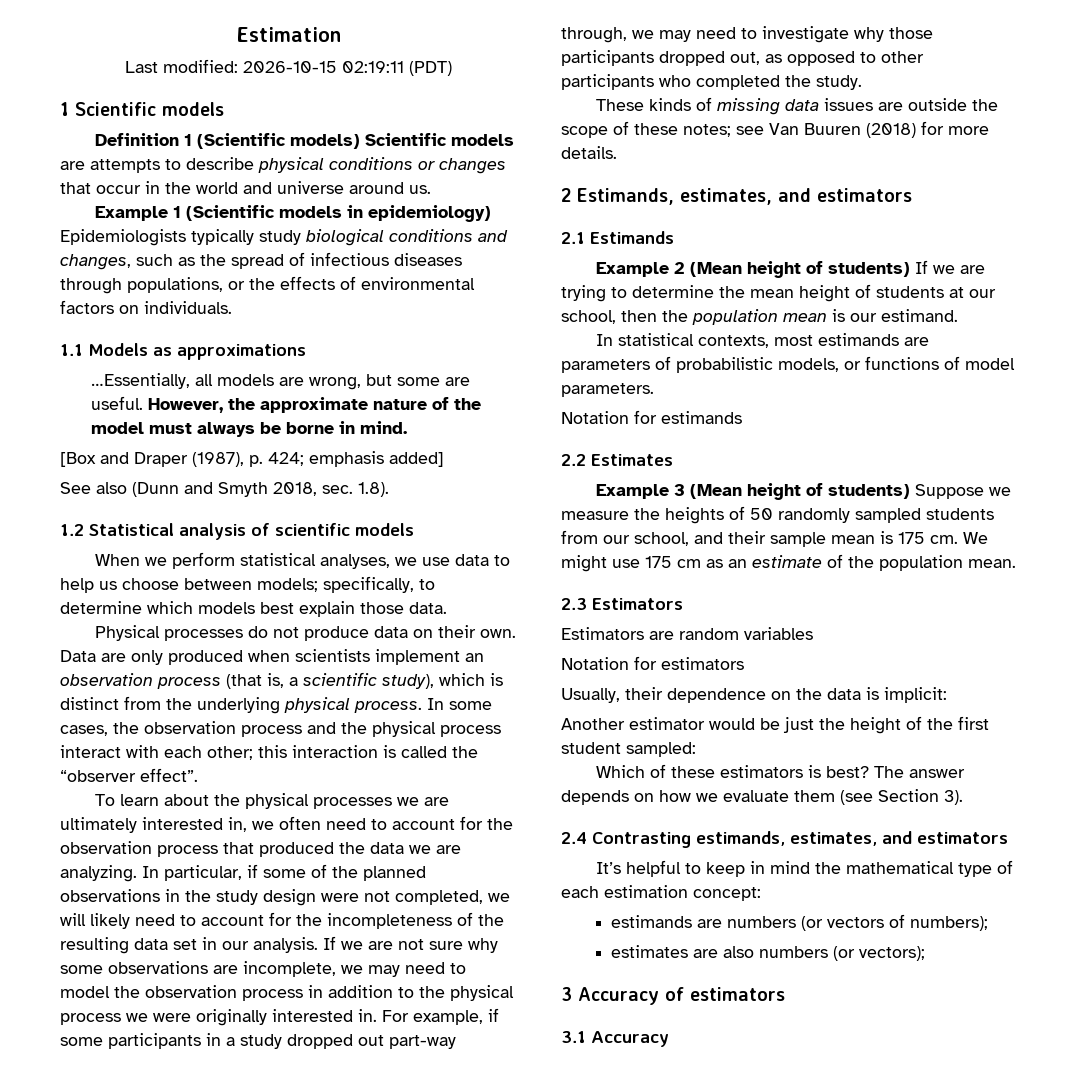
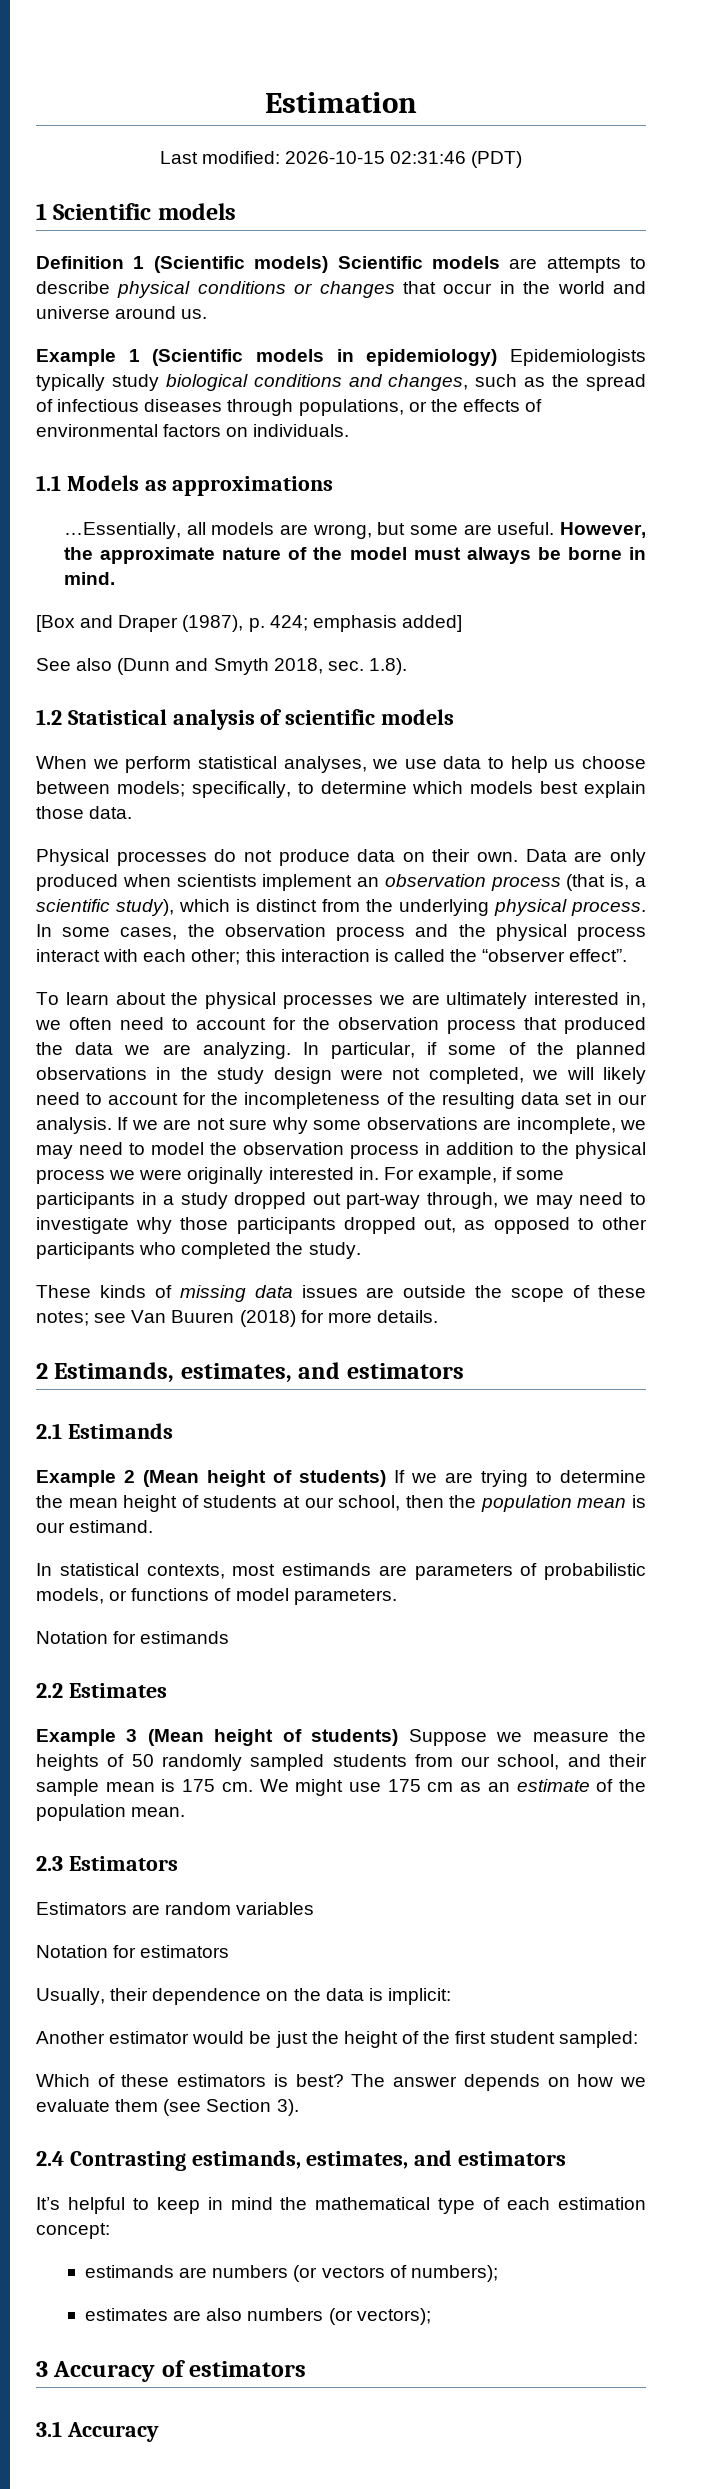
[342,61,404,73] 02:19:11 -> [390,151,467,164] 02:31:46

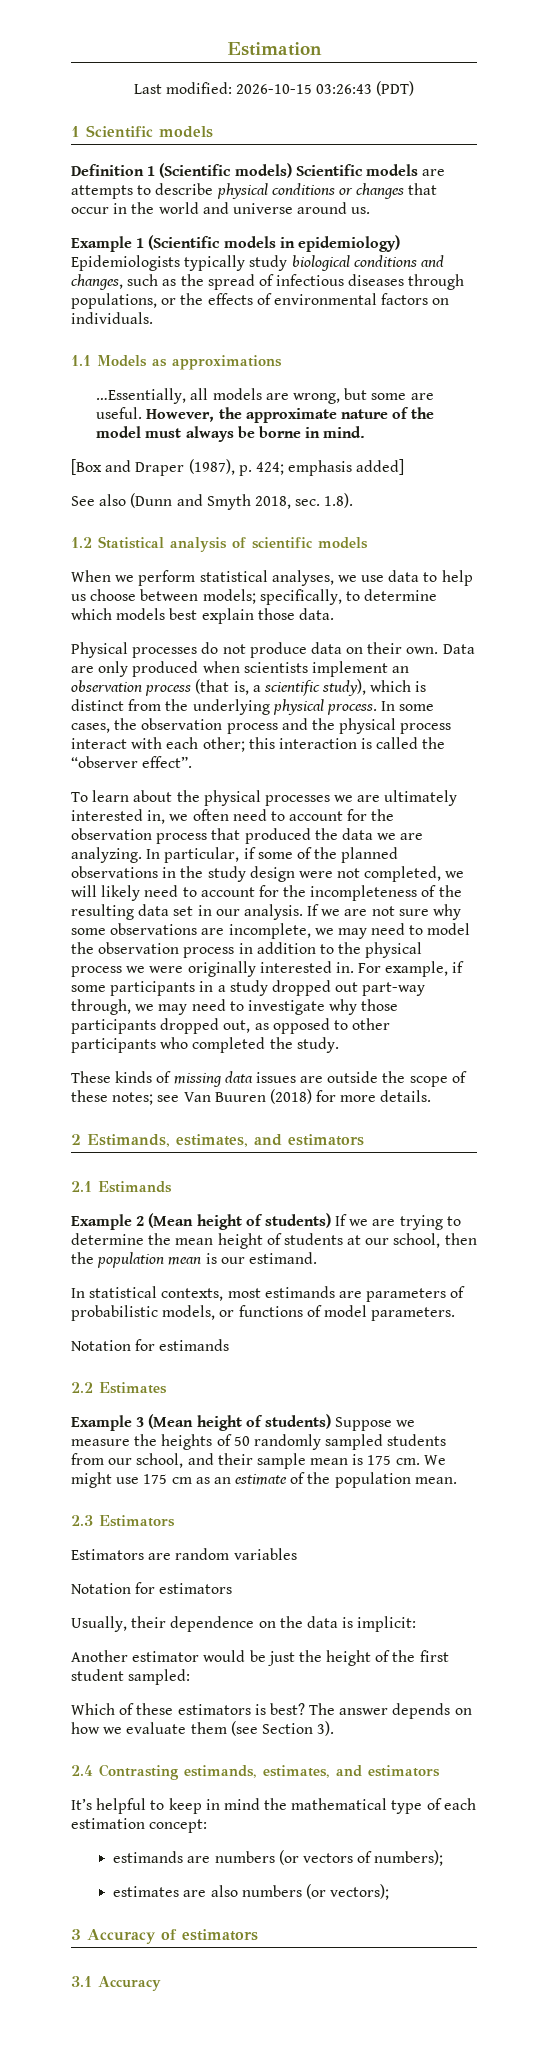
[390,151,467,164] 02:31:46 -> [316,84,373,94] 03:26:43

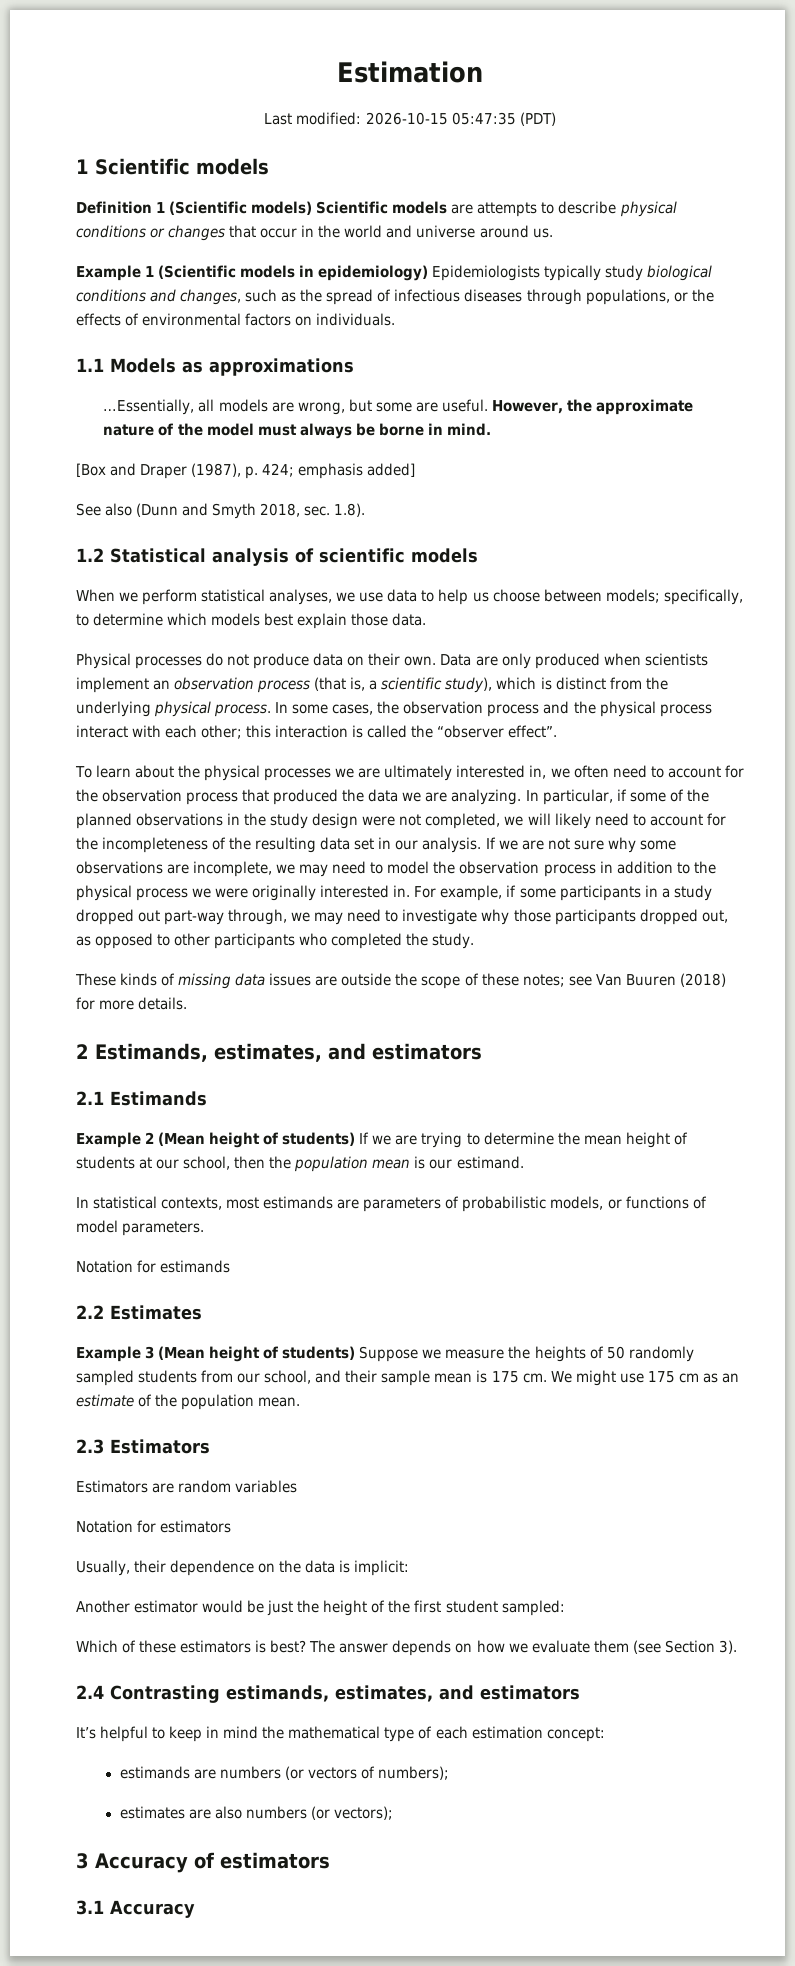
[316,84,373,94] 03:26:43 -> [451,112,516,125] 05:47:35

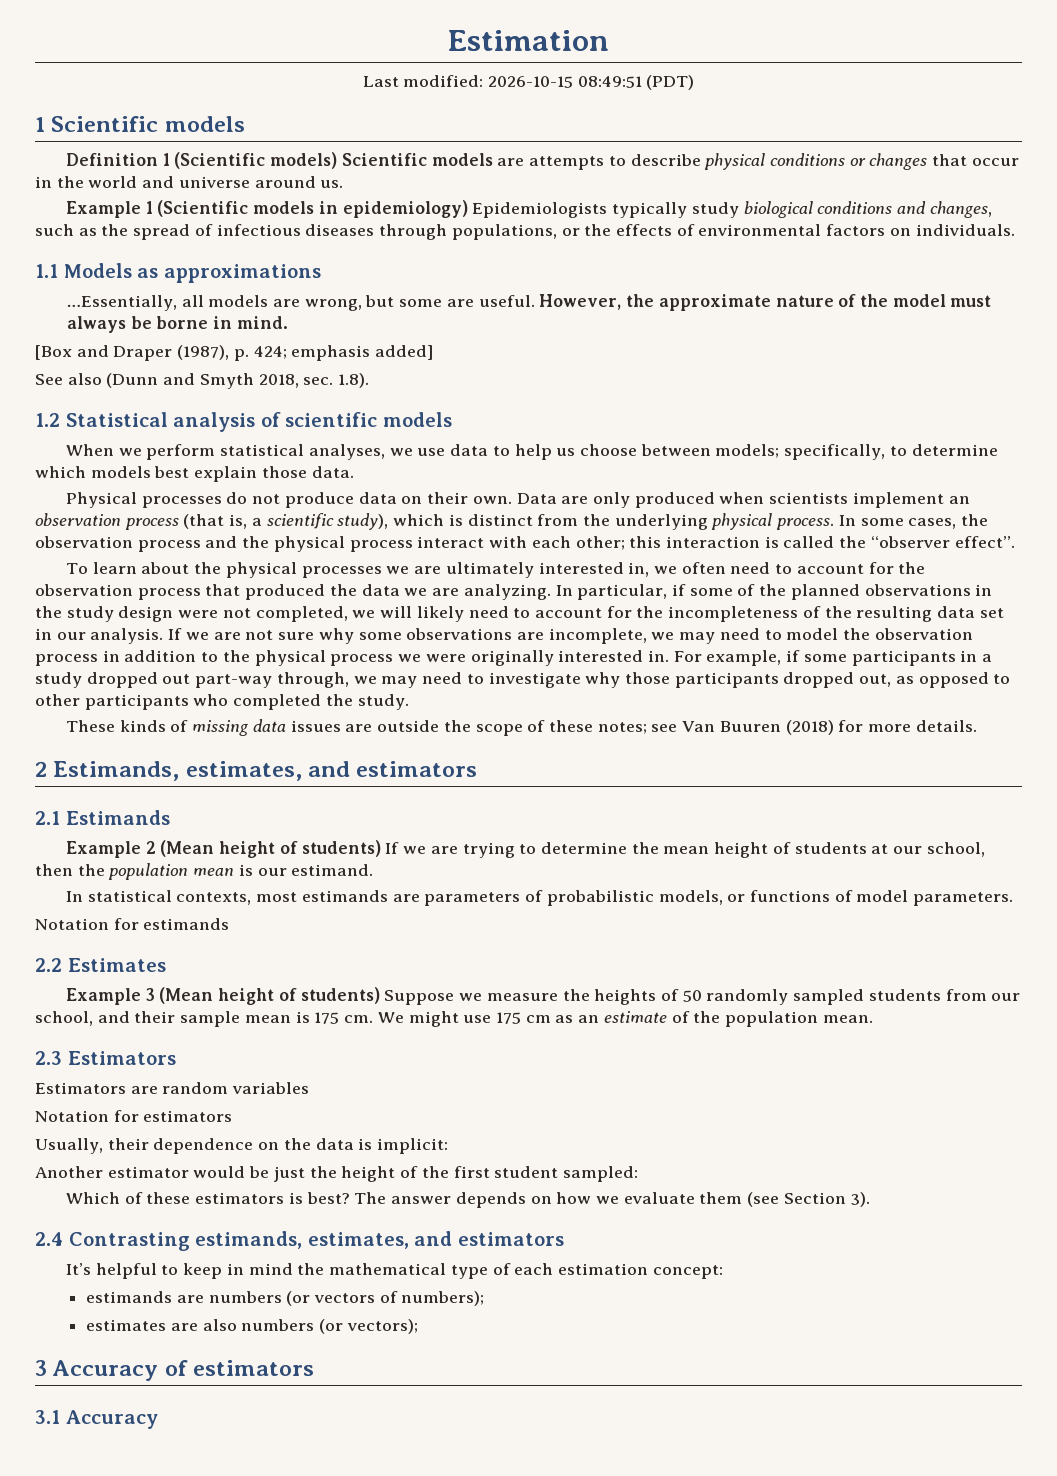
[451,112,516,125] 05:47:35 -> [577,76,642,88] 08:49:51

